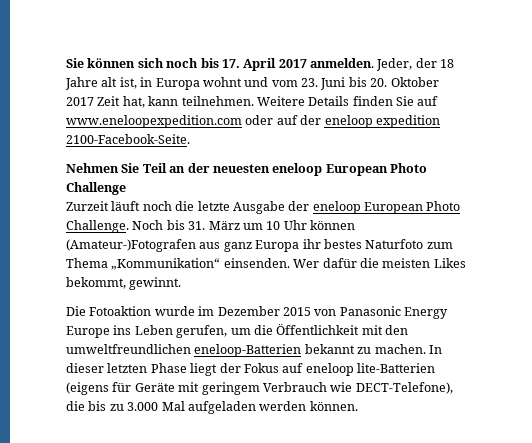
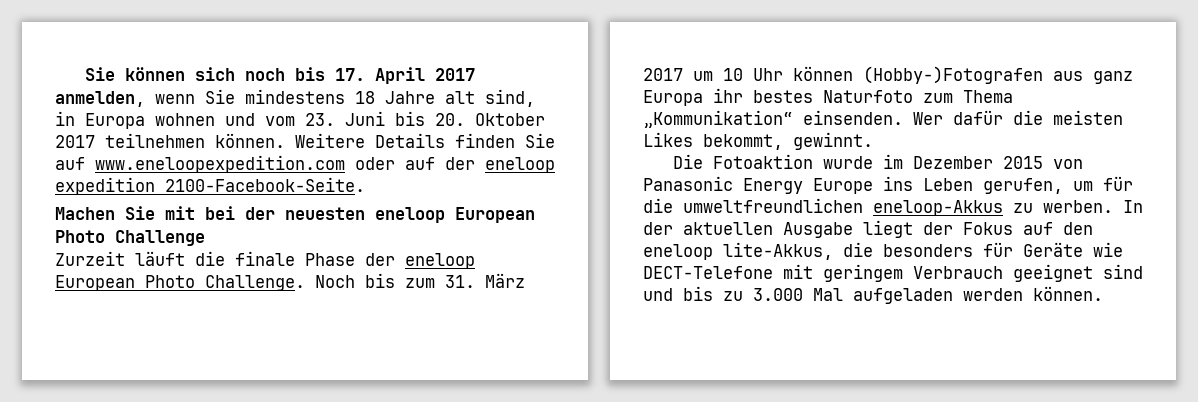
[310,58,437,71] anmelden. Jeder, der -> [55,89,345,107] anmelden, wenn Sie mindestens
[119,77,137,89] ist, -> [485,89,535,107] sind,
[202,77,242,87] wohnt -> [155,113,215,126] wohnen
[97,96,254,108] Zeit hat, kann teilnehmen. -> [105,133,285,148] teilnehmen können.
[66,163,186,173] Nehmen Sie Teil an -> [55,206,235,220] Machen Sie mit bei
[142,201,285,214] noch die letzte Ausgabe -> [195,251,355,266] die finale Phase
(185, 225) none -> [405,278,435,288] zum
(240, 225) none -> [643,68,683,81] 2017
[66,239,196,252] (Amateur-)Fotografen -> [863,66,1043,84] (Hobby-)Fotografen
[253,324,408,335] [66,344,442,357] [66,363,435,376] [66,382,453,395] [66,401,85,411] die Öffentlichkeit mit den umweltfreundlichen eneloop-Batterien bekannt zu machen. In dieser letzten Phase liegt der Fokus auf eneloop lite-Batterien (eigens für Geräte mit geringem Verbrauch wie DECT-Telefone), die -> [1103,176,1133,191] [643,198,1143,216] [643,220,1093,238] [643,242,1123,260] [643,264,1143,282] [643,288,673,301] für die umweltfreundlichen eneloop-Akkus zu werben. In der aktuellen Ausgabe liegt der Fokus auf den eneloop lite-Akkus, die besonders für Geräte wie DECT-Telefone mit geringem Verbrauch geeignet sind und

